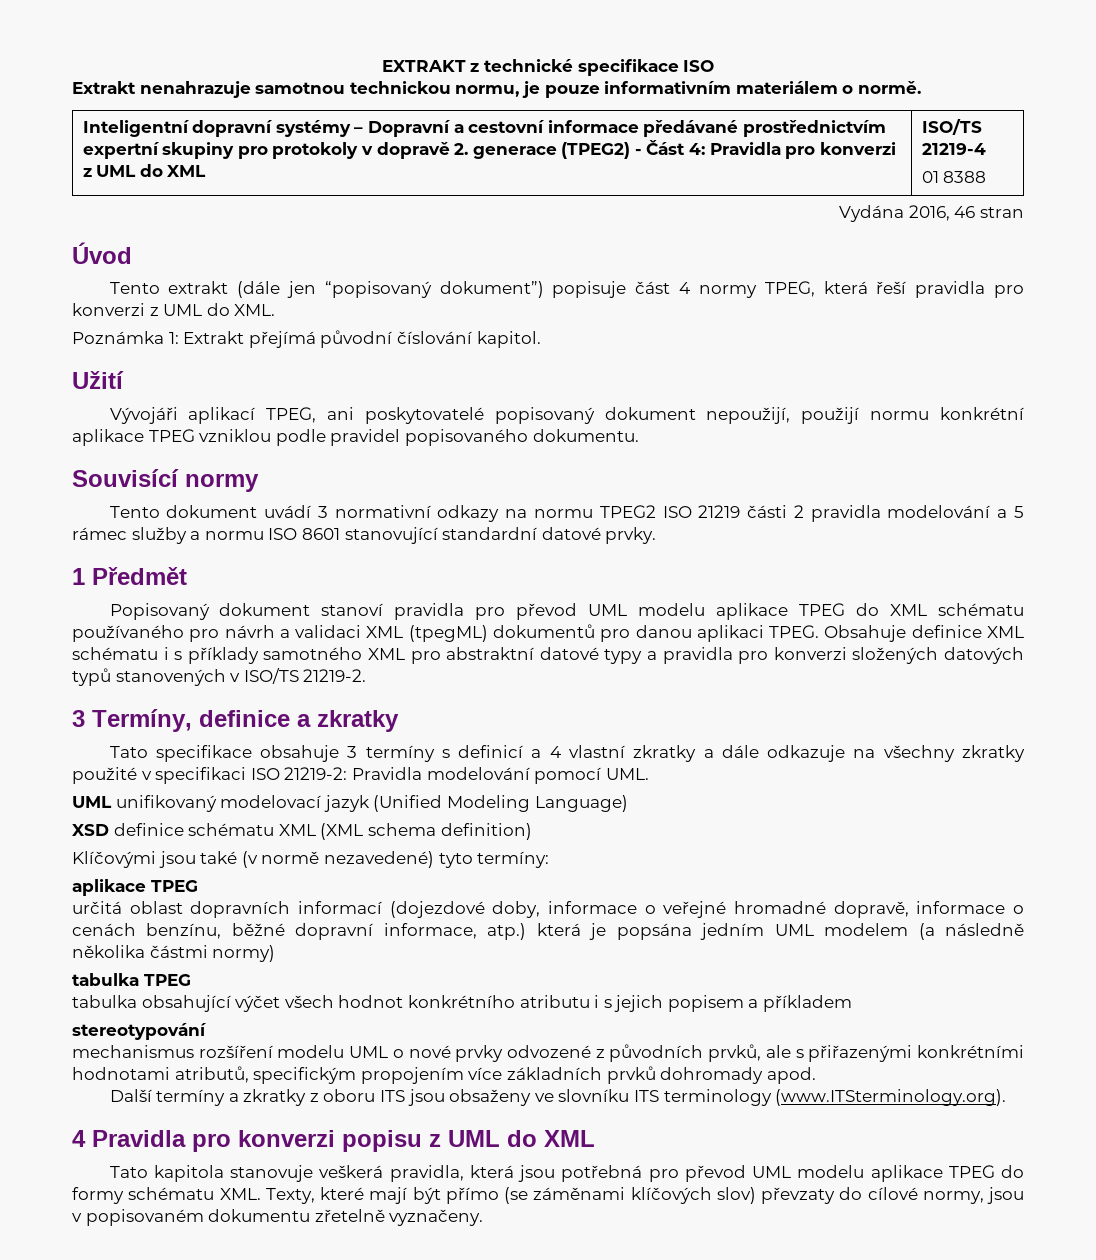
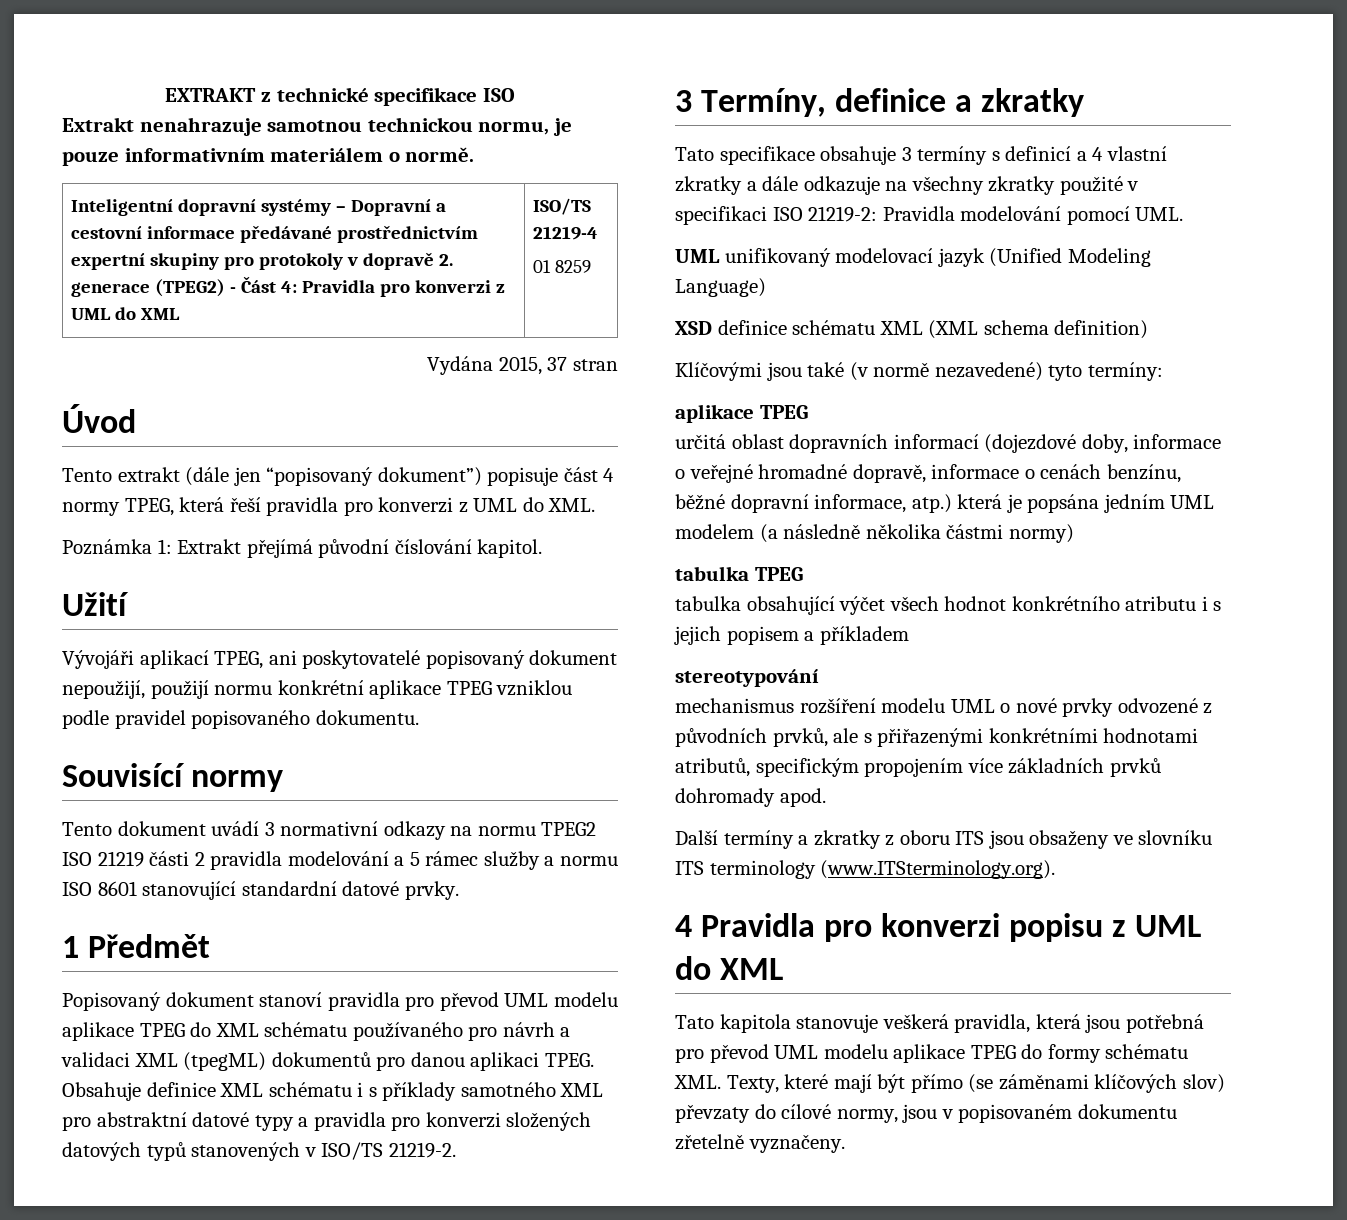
[943,171,987,183] 8388 -> [554,260,591,273] 8259
[908,205,976,221] 2016, 46 -> [498,356,568,375] 2015, 37

